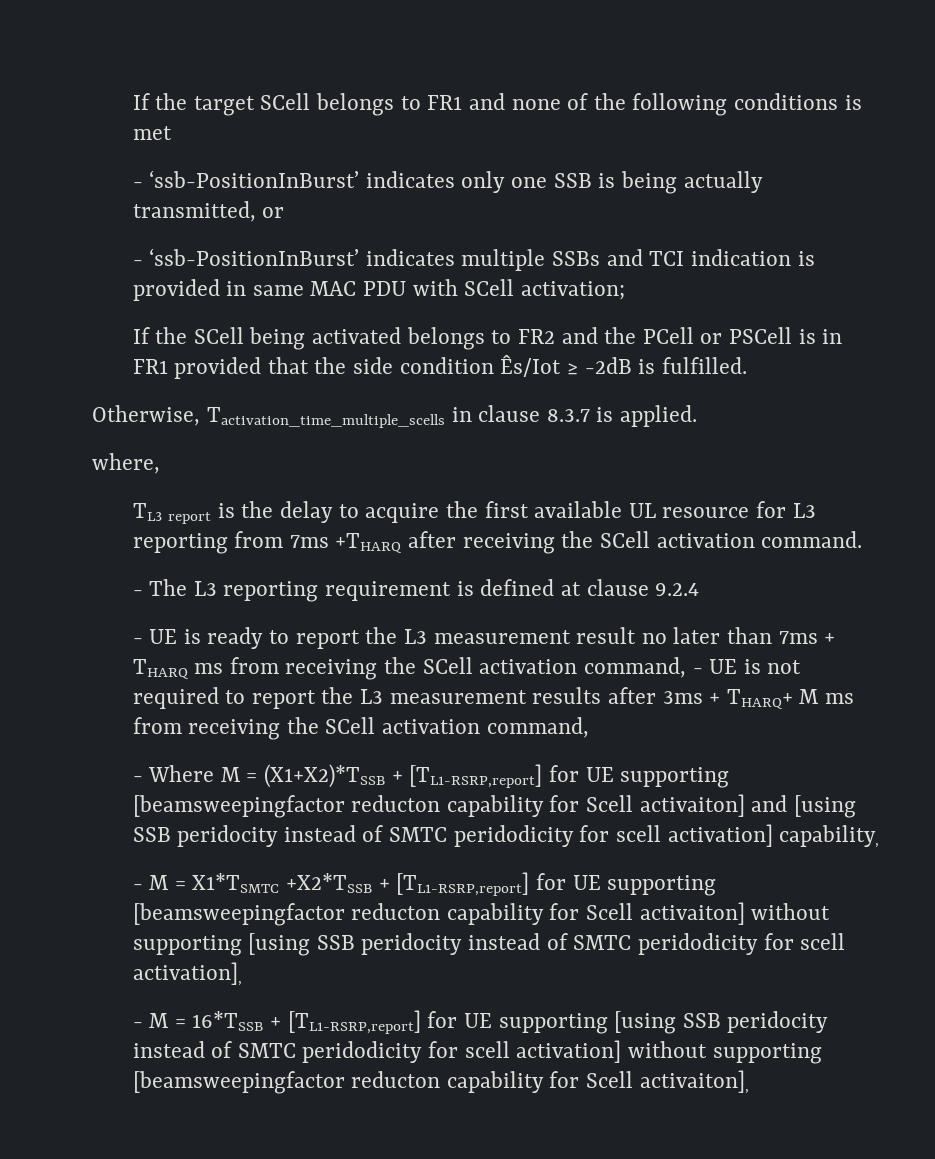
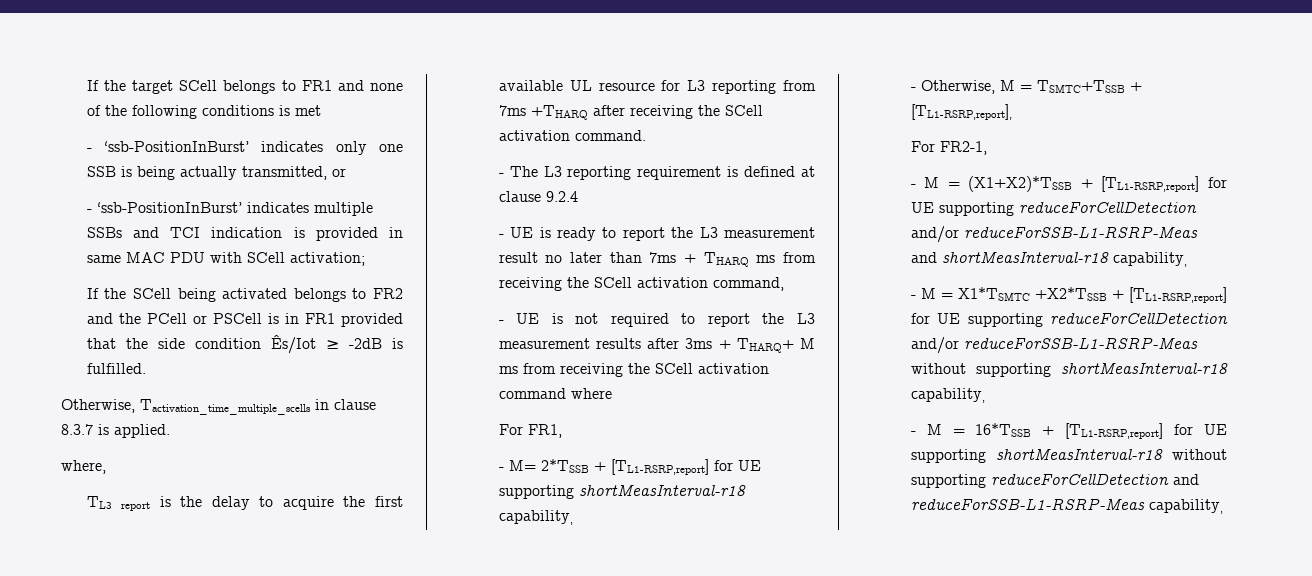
(686, 667) none -> (784, 284) //
[486,717,589,738] [132,765,215,782] command, // - Where -> [498,388,612,399] [498,424,562,438] [498,459,761,475] [498,484,746,499] [498,510,573,525] [910,80,1142,94] [910,104,1012,120] [910,141,987,155] [910,184,916,188] command where // For FR1, // - M= 2*TSSB + [TL1-RSRP,report] for UE supporting shortMeasInterval-r18 capability, // - Otherwise, M = TSMTC+TSSB + [TL1-RSRP,report], // For FR2-1, // -
[132,794,856,818] [132,824,773,847] [beamsweepingfactor reducton capability for Scell activaiton] and [using SSB peridocity instead of SMTC peridodicity for scell activation] -> [1018,201,1197,213] [910,226,1198,243] [910,251,1109,263] reduceForCellDetection and/or reduceForSSB-L1-RSRP-Meas and shortMeasInterval-r18
[132,902,831,926] [132,933,846,956] [132,962,242,986] [beamsweepingfactor reducton capability for Scell activaiton] without supporting [using SSB peridocity instead of SMTC peridodicity for scell activation], -> [1050,312,1228,324] [910,337,1198,354] [910,362,1228,377] [910,388,985,403] reduceForCellDetection and/or reduceForSSB-L1-RSRP-Meas without supporting shortMeasInterval-r18 capability,
[614,1011,829,1034] [132,1040,822,1064] [132,1070,749,1094] [using SSB peridocity instead of SMTC peridodicity for scell activation] without supporting [beamsweepingfactor reducton capability for Scell activaiton], -> [995,448,1227,460] [910,473,1199,488] [910,498,1223,514] shortMeasInterval-r18 without supporting reduceForCellDetection and reduceForSSB-L1-RSRP-Meas capability,

